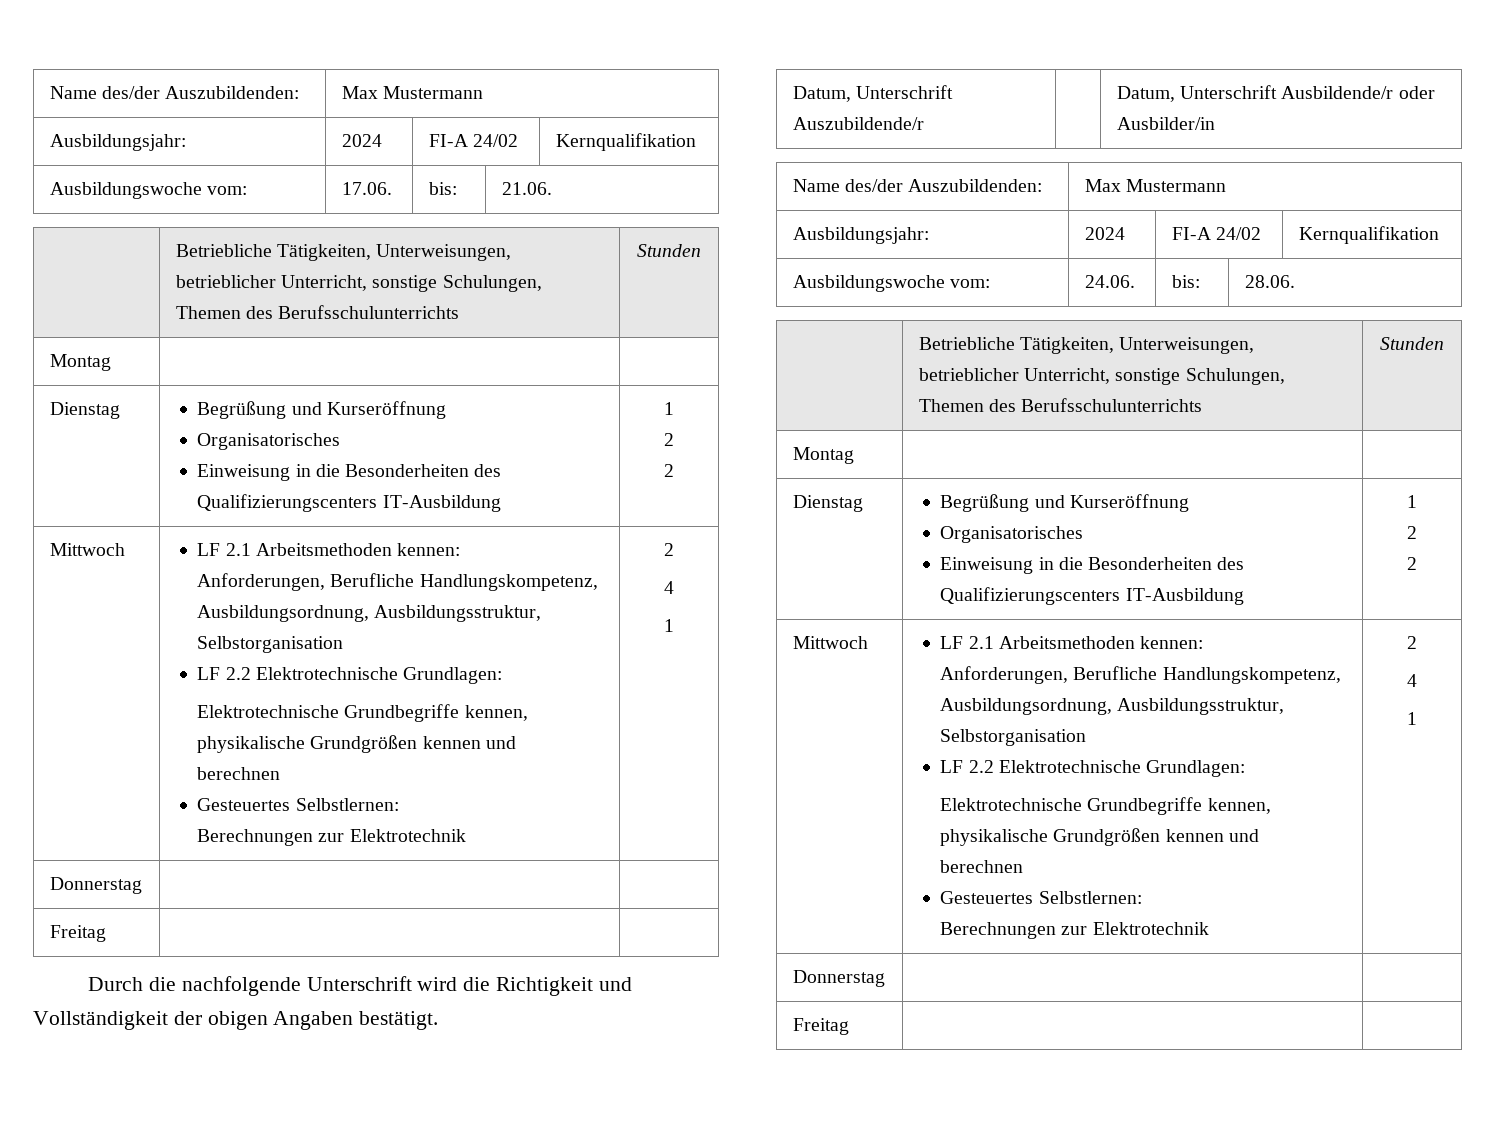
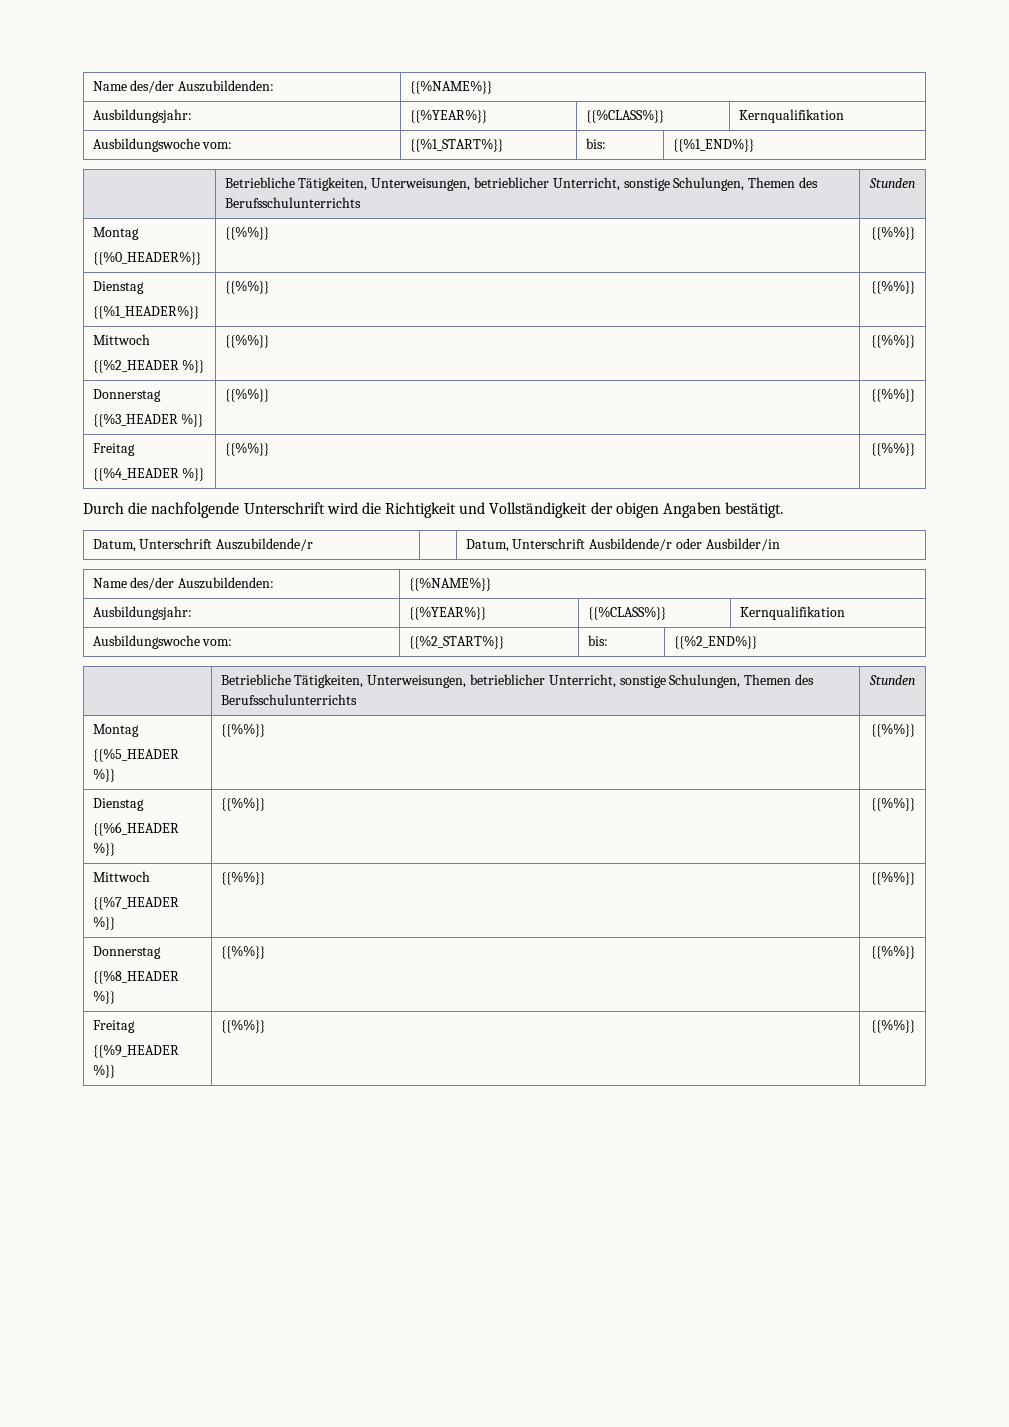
[49,86,300,99] [341,86,484,99] [49,134,186,151] [341,134,382,147] [428,134,519,147] [555,133,696,151] [49,182,248,199] [341,182,392,195] [428,182,457,195] [501,182,552,195] Name des/der Auszubildenden: | Max Mustermann // Ausbildungsjahr: | 2024 | FI-A 24/02 | Kernqualifikation // Ausbildungswoche vom: | 17.06. | bis: | 21.06. -> [92,80,275,93] [409,80,492,94] [92,109,192,123] [409,109,487,123] [585,109,664,123] [738,109,844,123] [92,138,233,152] [409,138,503,152] [585,138,606,149] [672,138,754,152] Name des/der Auszubildenden: | {{%NAME%}} // Ausbildungsjahr: | {{%YEAR%}} | {{%CLASS%}} | Kernqualifikation // Ausbildungswoche vom: | {{%1_START%}} | bis: | {{%1_END%}}
[49,402,120,419] [197,401,446,419] [197,433,341,450] [197,464,502,481] [197,494,501,512] [664,402,674,415] [664,433,674,446] [664,464,674,477] [49,543,125,556] [197,543,461,556] [196,573,598,591] [196,605,542,622] [196,636,343,653] [197,667,503,684] [196,704,528,722] [196,735,516,753] [196,767,280,780] [197,798,399,811] [196,829,466,846] [664,543,674,556] [664,581,674,594] [664,619,674,632] [49,877,142,894] [49,925,106,942] | | // Dienstag | Begrüßung und Kurseröffnung // Organisatorisches // Einweisung in die Besonderheiten des Qualifizierungscenters IT-Ausbildung | 1 // 2 // 2 // Mittwoch | LF 2.1 Arbeitsmethoden kennen: // Anforderungen, Berufliche Handlungskompetenz, Ausbildungsordnung, Ausbildungsstruktur, Selbstorganisation // LF 2.2 Elektrotechnische Grundlagen: // Elektrotechnische Grundbegriffe kennen, physikalische Grundgrößen kennen und berechnen // Gesteuertes Selbstlernen: // Berechnungen zur Elektrotechnik | 2 // 4 // 1 // Donnerstag | | // Freitag | | -> [92,251,201,265] [224,226,269,240] [870,226,915,240] [92,281,144,294] [92,305,199,319] [224,280,269,294] [870,280,915,294] [92,334,150,345] [92,359,205,373] [224,334,269,348] [870,334,915,348] [92,389,161,402] [92,413,204,427] [224,388,269,402] [870,388,915,402] [92,443,135,456] [92,467,205,481] [224,442,269,456] [870,442,915,456] // {{%0_HEADER%}} | {{%%}} | {{%%}} // Dienstag // {{%1_HEADER%}} | {{%%}} | {{%%}} // Mittwoch // {{%2_HEADER %}} | {{%%}} | {{%%}} // Donnerstag // {{%3_HEADER %}} | {{%%}} | {{%%}} // Freitag // {{%4_HEADER %}} | {{%%}} | {{%%}}
[1084,179,1227,192] [792,227,929,244] [1084,227,1125,240] [1171,227,1262,240] [1298,226,1439,244] [792,275,991,292] [1084,275,1135,288] [1171,275,1200,288] [1244,275,1295,288] Max Mustermann // Ausbildungsjahr: | 2024 | FI-A 24/02 | Kernqualifikation // Ausbildungswoche vom: | 24.06. | bis: | 28.06. -> [408,577,491,591] [92,606,192,620] [408,606,486,620] [587,606,666,620] [739,606,845,620] [92,635,233,649] [408,635,504,649] [587,635,608,646] [673,635,757,649] {{%NAME%}} // Ausbildungsjahr: | {{%YEAR%}} | {{%CLASS%}} | Kernqualifikation // Ausbildungswoche vom: | {{%2_START%}} | bis: | {{%2_END%}}
[792,495,863,512] [940,494,1189,512] [940,526,1084,543] [940,557,1245,574] [940,587,1244,605] [1407,495,1417,508] [1407,526,1417,539] [1407,557,1417,570] [792,636,868,649] [940,636,1204,649] [939,666,1341,684] [939,698,1285,715] [939,729,1086,746] [940,760,1246,777] [939,797,1271,815] [939,828,1259,846] [939,860,1023,873] [940,891,1142,904] [939,922,1209,939] [1407,636,1417,649] [1407,674,1417,687] [1407,712,1417,725] [792,970,885,987] [792,1018,849,1035] | | // Dienstag | Begrüßung und Kurseröffnung // Organisatorisches // Einweisung in die Besonderheiten des Qualifizierungscenters IT-Ausbildung | 1 // 2 // 2 // Mittwoch | LF 2.1 Arbeitsmethoden kennen: // Anforderungen, Berufliche Handlungskompetenz, Ausbildungsordnung, Ausbildungsstruktur, Selbstorganisation // LF 2.2 Elektrotechnische Grundlagen: // Elektrotechnische Grundbegriffe kennen, physikalische Grundgrößen kennen und berechnen // Gesteuertes Selbstlernen: // Berechnungen zur Elektrotechnik | 2 // 4 // 1 // Donnerstag | | // Freitag | | -> [92,748,179,762] [92,768,115,782] [220,723,265,737] [870,723,915,737] [92,798,144,811] [92,822,179,836] [92,842,115,856] [220,797,265,811] [870,797,915,811] [92,871,150,882] [92,896,179,910] [92,916,115,930] [220,871,265,885] [870,871,915,885] [92,946,161,959] [92,970,179,984] [92,990,115,1004] [220,945,265,959] [870,945,915,959] [92,1020,135,1033] [92,1044,179,1058] [92,1064,115,1078] [220,1019,265,1033] [870,1019,915,1033] // {{%5_HEADER %}} | {{%%}} | {{%%}} // Dienstag // {{%6_HEADER %}} | {{%%}} | {{%%}} // Mittwoch // {{%7_HEADER %}} | {{%%}} | {{%%}} // Donnerstag // {{%8_HEADER %}} | {{%%}} | {{%%}} // Freitag // {{%9_HEADER %}} | {{%%}} | {{%%}}

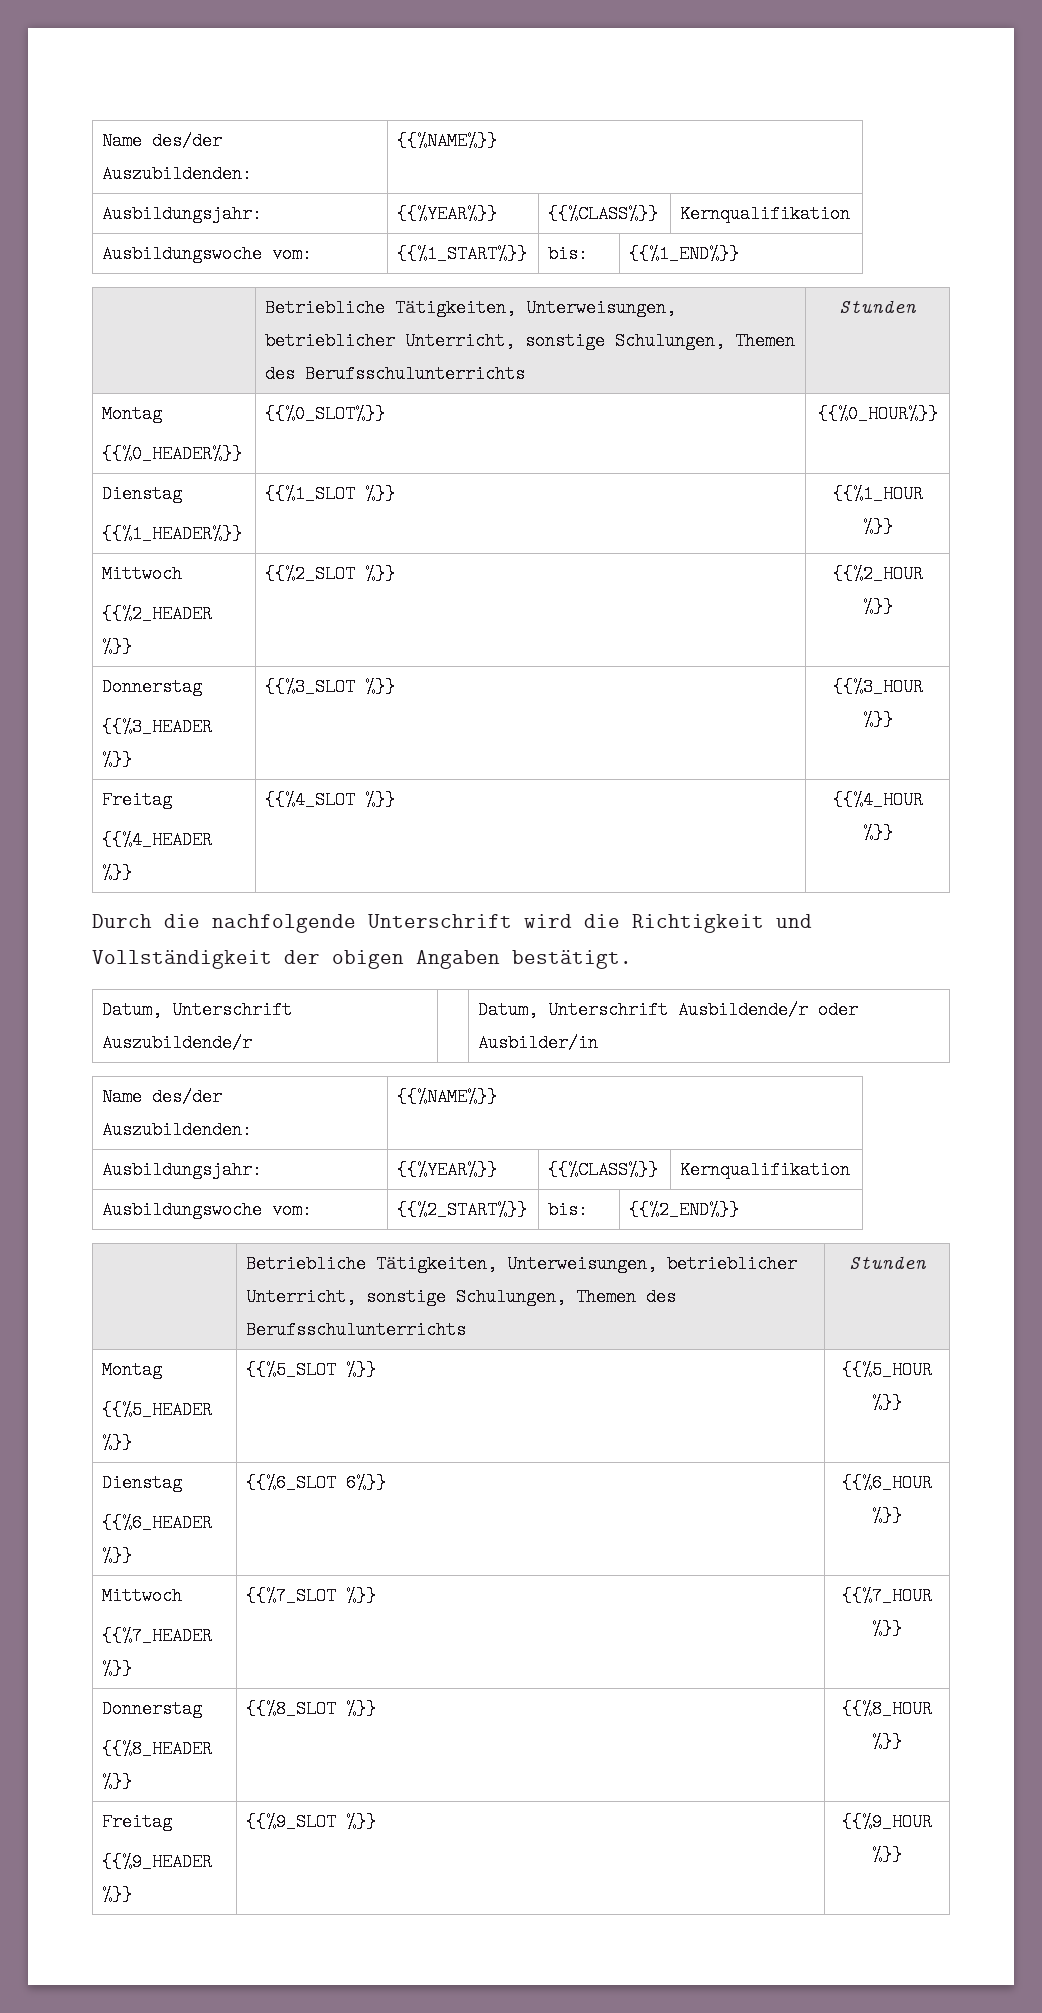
[224,226,269,240] [870,226,915,240] {{%%}} | {{%%}} -> [265,405,386,423] [817,405,938,423] {{%0_SLOT%}} | {{%0_HOUR%}}
[224,280,269,294] [870,280,915,294] {{%%}} | {{%%}} -> [265,485,396,503] [832,485,923,503] [862,518,893,536] {{%1_SLOT %}} | {{%1_HOUR %}}
[224,334,269,348] [870,334,915,348] {{%%}} | {{%%}} -> [265,565,396,583] [832,565,923,583] [862,598,893,616] {{%2_SLOT %}} | {{%2_HOUR %}}
[224,388,269,402] [870,388,915,402] {{%%}} | {{%%}} -> [265,678,396,696] [832,678,923,696] [862,711,893,729] {{%3_SLOT %}} | {{%3_HOUR %}}
[224,442,269,456] [870,442,915,456] {{%%}} | {{%%}} -> [265,791,396,809] [832,791,923,809] [862,824,893,842] {{%4_SLOT %}} | {{%4_HOUR %}}
[220,723,265,737] [870,723,915,737] {{%%}} | {{%%}} -> [246,1361,377,1379] [842,1361,932,1379] [872,1394,902,1412] {{%5_SLOT %}} | {{%5_HOUR %}}
[220,797,265,811] [870,797,915,811] {{%%}} | {{%%}} -> [246,1474,387,1492] [842,1474,932,1492] [872,1507,902,1525] {{%6_SLOT 6%}} | {{%6_HOUR %}}
[220,871,265,885] [870,871,915,885] {{%%}} | {{%%}} -> [246,1587,377,1605] [842,1587,932,1605] [872,1620,902,1638] {{%7_SLOT %}} | {{%7_HOUR %}}
[220,945,265,959] [870,945,915,959] {{%%}} | {{%%}} -> [246,1700,377,1718] [842,1700,932,1718] [872,1733,902,1751] {{%8_SLOT %}} | {{%8_HOUR %}}
[220,1019,265,1033] [870,1019,915,1033] {{%%}} | {{%%}} -> [246,1813,377,1831] [842,1813,932,1831] [872,1846,902,1864] {{%9_SLOT %}} | {{%9_HOUR %}}

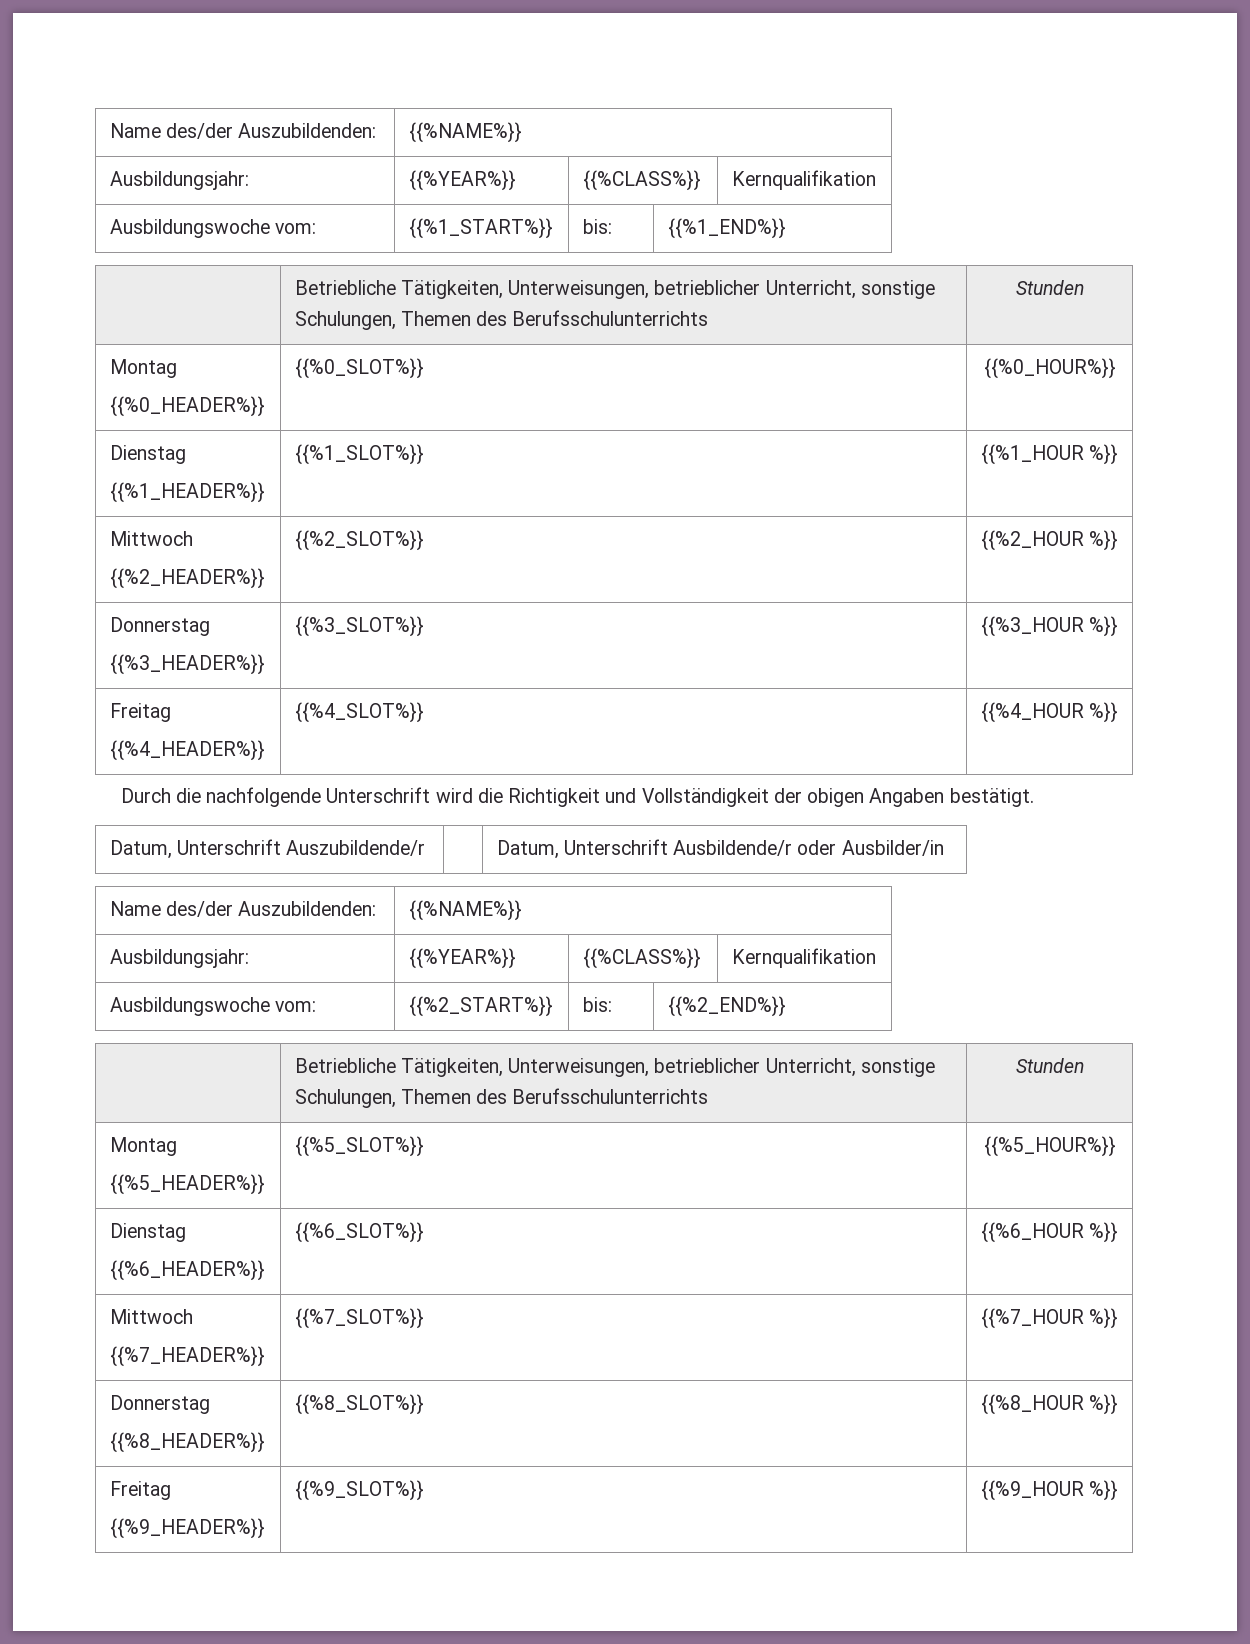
[265,485,396,503] {{%1_SLOT %}} -> [294,444,424,465] {{%1_SLOT%}}
[102,605,213,623] [102,638,133,656] [265,565,396,583] {{%2_HEADER %}} | {{%2_SLOT %}} -> [109,568,265,589] [294,530,424,551] {{%2_HEADER%}} | {{%2_SLOT%}}
[102,718,213,736] [102,751,133,769] [265,678,396,696] {{%3_HEADER %}} | {{%3_SLOT %}} -> [109,654,265,675] [294,616,424,637] {{%3_HEADER%}} | {{%3_SLOT%}}
[102,831,213,849] [102,864,133,882] [265,791,396,809] {{%4_HEADER %}} | {{%4_SLOT %}} -> [109,740,265,761] [294,702,424,723] {{%4_HEADER%}} | {{%4_SLOT%}}
[102,1401,213,1419] [102,1434,133,1452] [246,1361,377,1379] [842,1361,932,1379] [872,1394,902,1412] [102,1474,183,1492] [102,1514,213,1532] [102,1547,133,1565] [246,1474,387,1492] {{%5_HEADER %}} | {{%5_SLOT %}} | {{%5_HOUR %}} // Dienstag // {{%6_HEADER %}} | {{%6_SLOT 6%}} -> [109,1174,265,1195] [294,1136,424,1157] [983,1136,1116,1157] [109,1223,186,1242] [109,1260,265,1281] [294,1222,424,1243] {{%5_HEADER%}} | {{%5_SLOT%}} | {{%5_HOUR%}} // Dienstag // {{%6_HEADER%}} | {{%6_SLOT%}}
[102,1627,213,1645] [102,1660,133,1678] [246,1587,377,1605] {{%7_HEADER %}} | {{%7_SLOT %}} -> [109,1346,265,1367] [294,1308,424,1329] {{%7_HEADER%}} | {{%7_SLOT%}}
[102,1740,213,1758] [102,1773,133,1791] [246,1700,377,1718] {{%8_HEADER %}} | {{%8_SLOT %}} -> [109,1432,265,1453] [294,1394,424,1415] {{%8_HEADER%}} | {{%8_SLOT%}}
[102,1853,213,1871] [102,1886,133,1904] [246,1813,377,1831] {{%9_HEADER %}} | {{%9_SLOT %}} -> [109,1518,265,1539] [294,1480,424,1501] {{%9_HEADER%}} | {{%9_SLOT%}}

